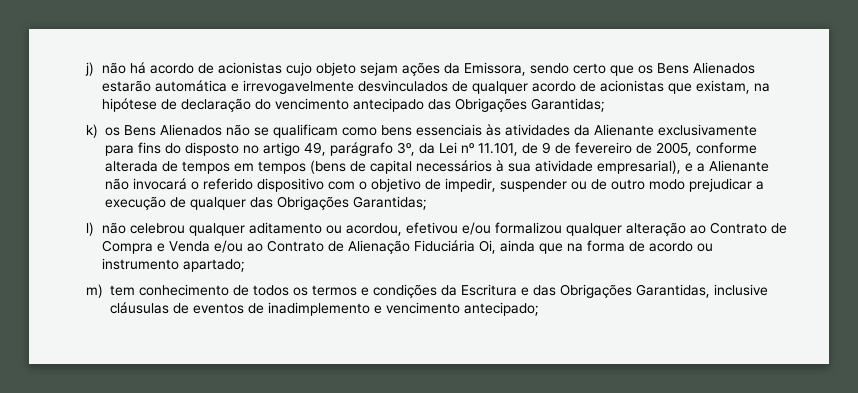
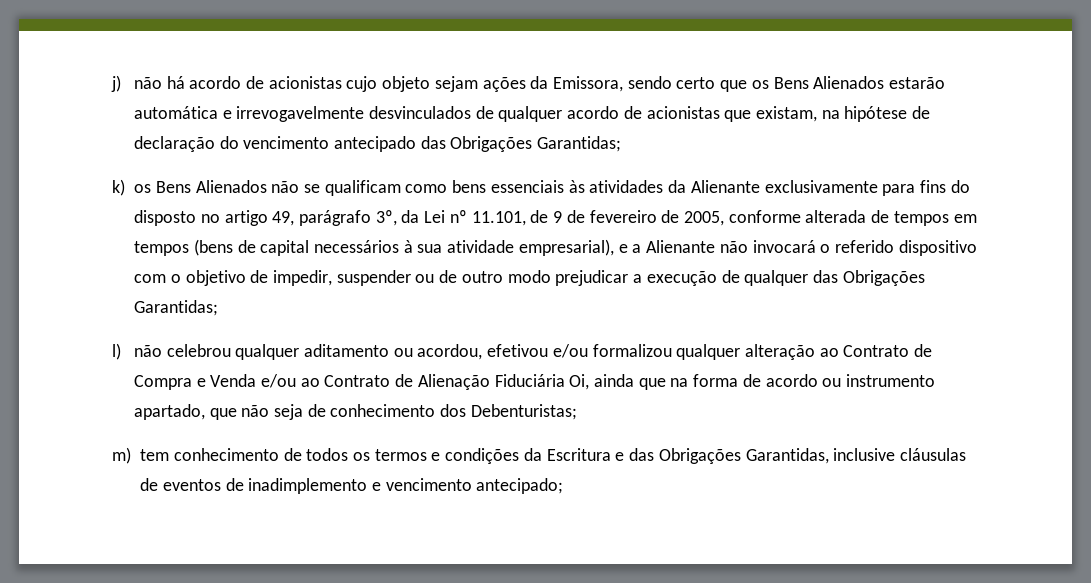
[182,259,245,272] apartado; -> [133,404,577,420] apartado, que não seja de conhecimento dos Debenturistas;

